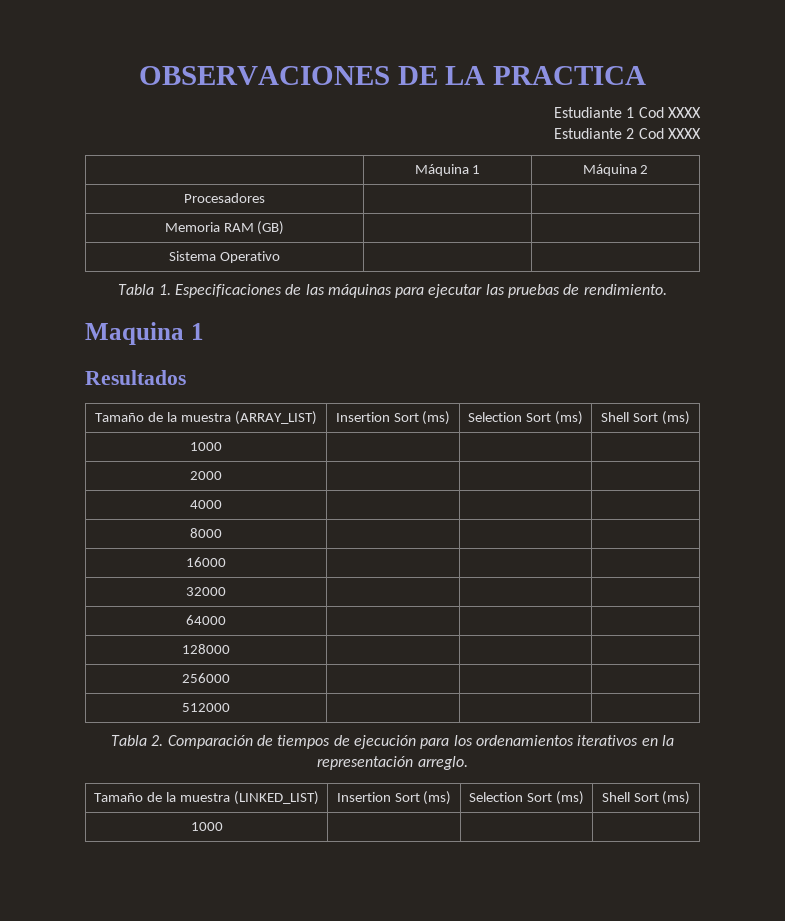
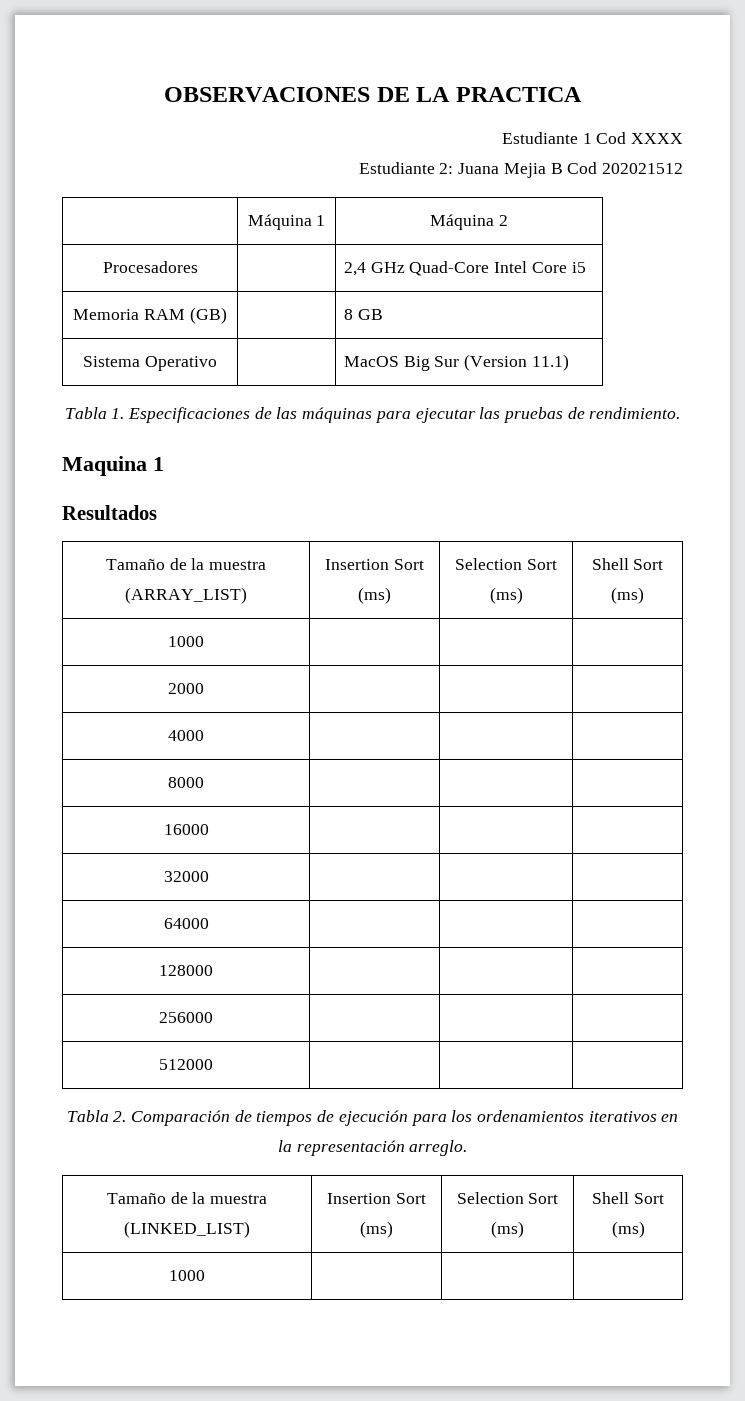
[626,128,702,139] 2 Cod XXXX -> [439,162,684,178] 2: Juana Mejia B Cod 202021512
(265, 198) none -> [343,261,586,276] 2,4 GHz Quad-Core Intel Core i5
(285, 228) none -> [343,309,383,320] 8 GB
(280, 257) none -> [343,354,569,371] MacOS Big Sur (Version 11.1)

